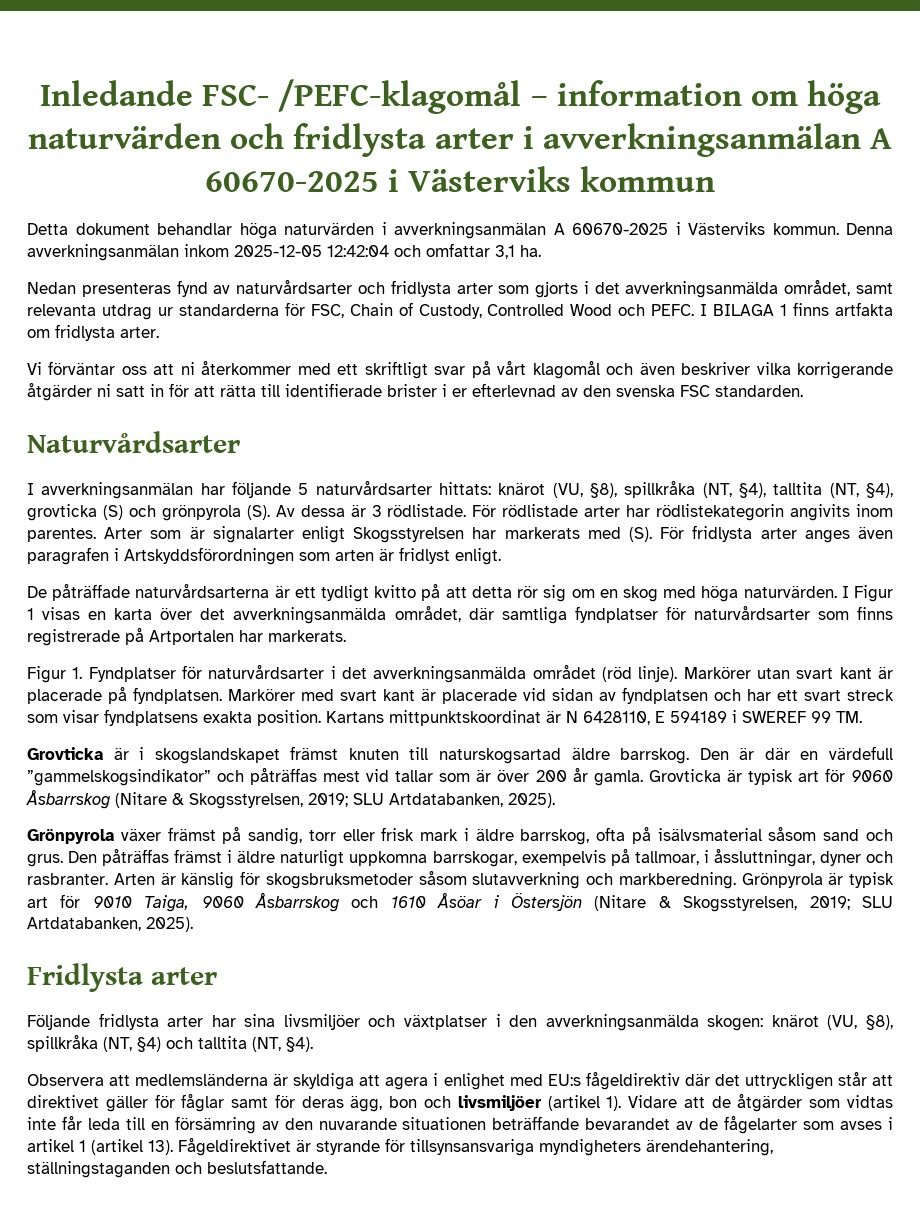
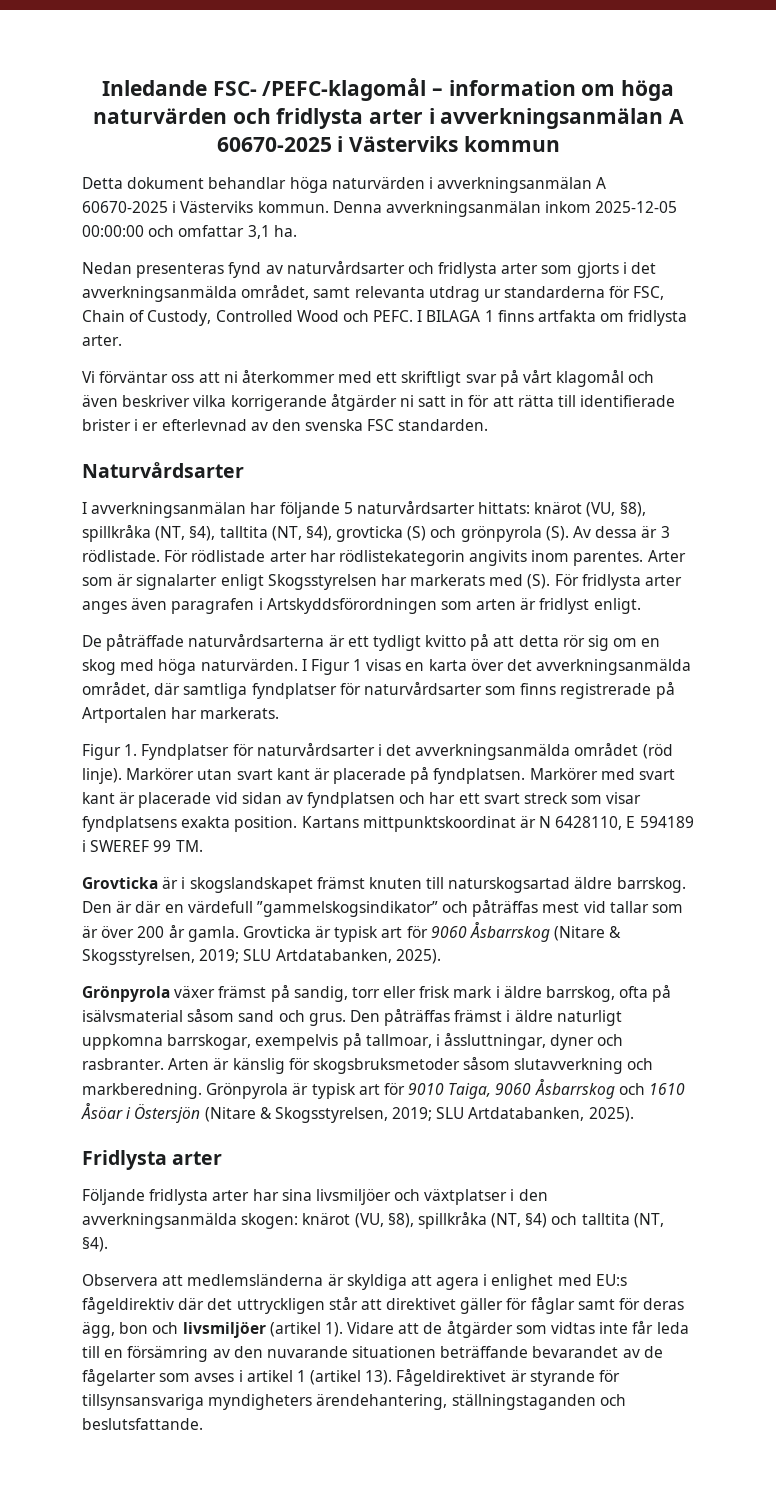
[327,245,389,257] 12:42:04 -> [82,225,144,237] 00:00:00

